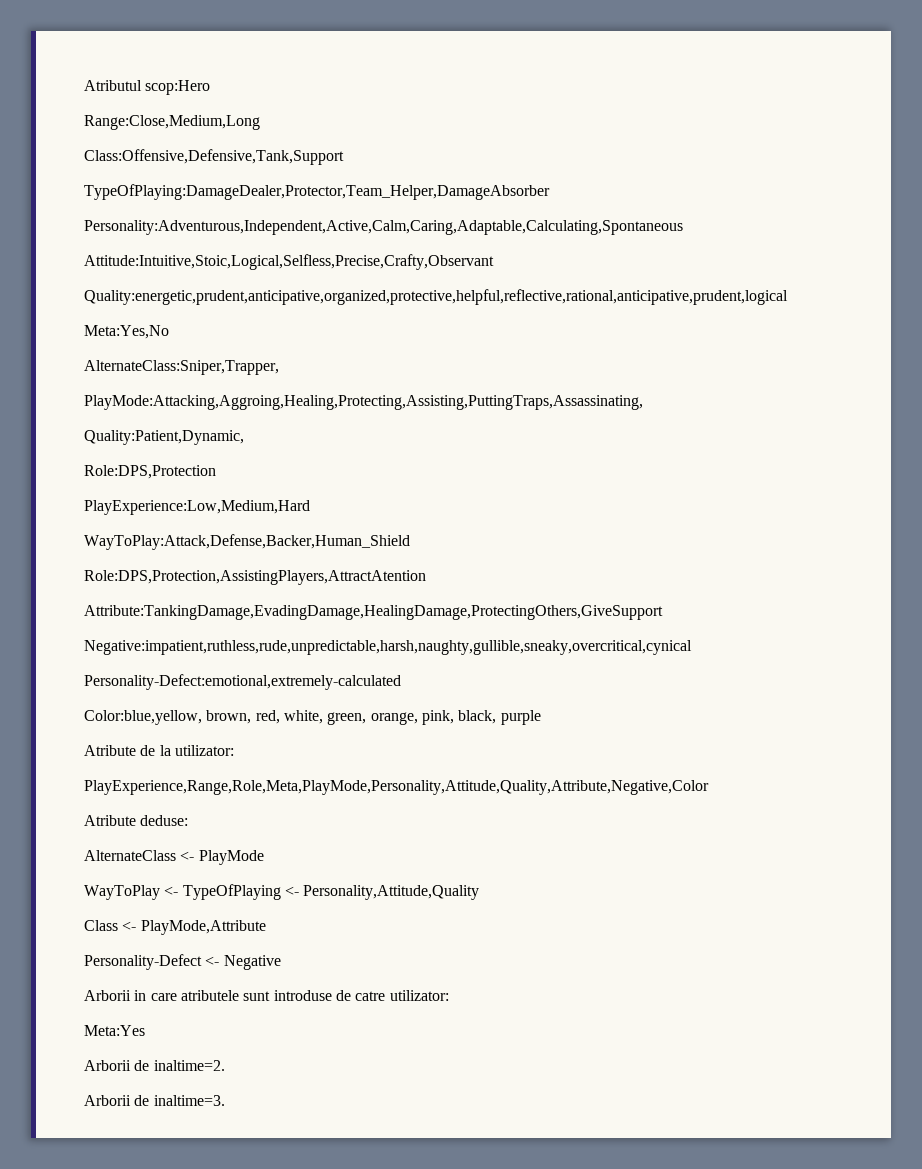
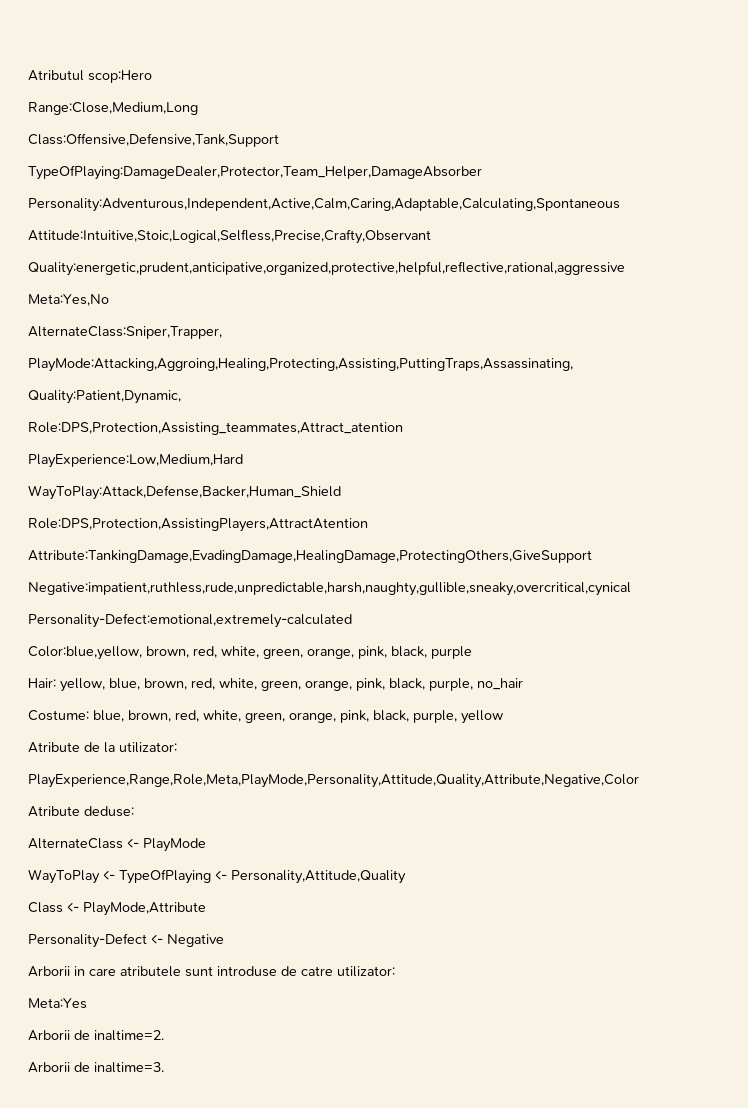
[84,289,788,305] Quality:energetic,prudent,anticipative,organized,protective,helpful,reflective,rational,anticipative,prudent,logical -> [28,261,625,276] Quality:energetic,prudent,anticipative,organized,protective,helpful,reflective,rational,aggressive
[84,465,216,479] Role:DPS,Protection -> [28,422,403,435] Role:DPS,Protection,Assisting_teammates,Attract_atention
(541, 717) none -> [28,678,523,692] [28,710,503,724] // Hair: yellow, blue, brown, red, white, green, orange, pink, black, purple, no_hair // Costume: blue, brown, red, white, green, orange, pink, black, purple, yellow

